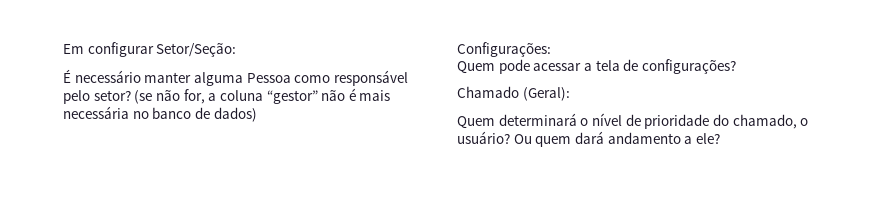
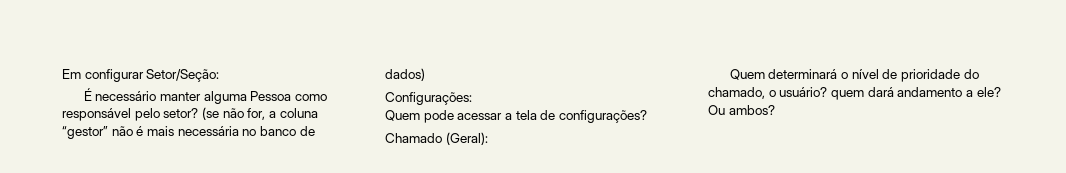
[513,134,532,144] Ou -> (828, 92) none
(720, 138) none -> [708,105,775,115] Ou ambos?

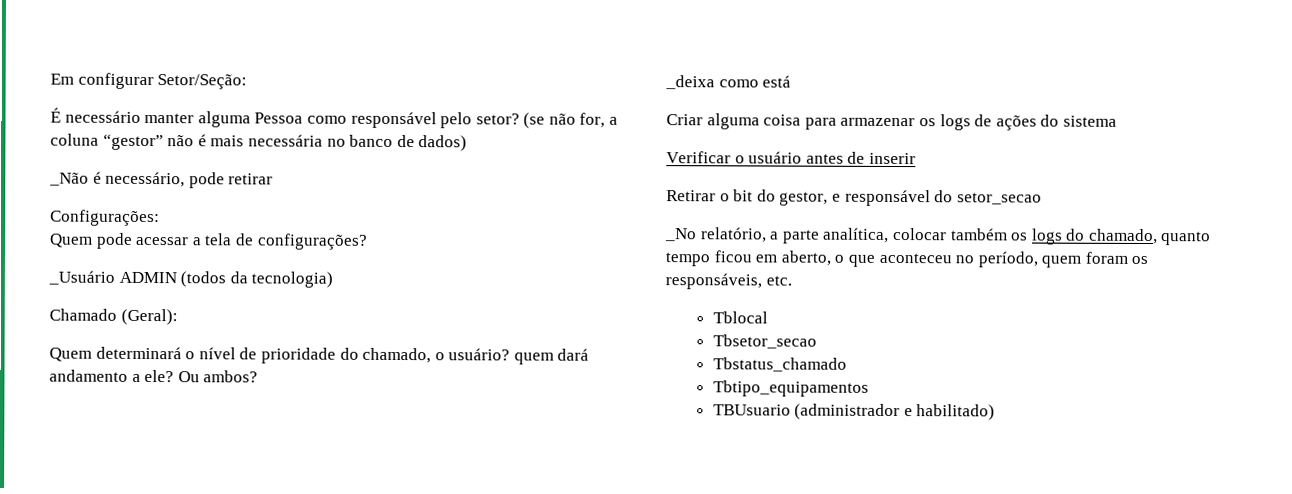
(425, 74) none -> [49,171,274,189] // _Não é necessário, pode retirar
(647, 116) none -> [48,270,334,288] // _Usuário ADMIN (todos da tecnologia)
(775, 110) none -> [665,75,792,90] [666,113,1117,131] [666,151,916,165] [666,189,1042,207] [665,227,1212,246] [665,250,1149,268] [665,273,792,290] [712,311,768,324] [712,334,817,349] [712,357,847,372] [712,380,869,397] [712,403,996,421] // _deixa como está // Criar alguma coisa para armazenar os logs de ações do sistema // Verificar o usuário antes de inserir // Retirar o bit do gestor, e responsável do setor_secao // _No relatório, a parte analítica, colocar também os logs do chamado, quanto tempo ficou em aberto, o que aconteceu no período, quem foram os responsáveis, etc. // Tblocal // Tbsetor_secao // Tbstatus_chamado // Tbtipo_equipamentos // TBUsuario (administrador e habilitado)

